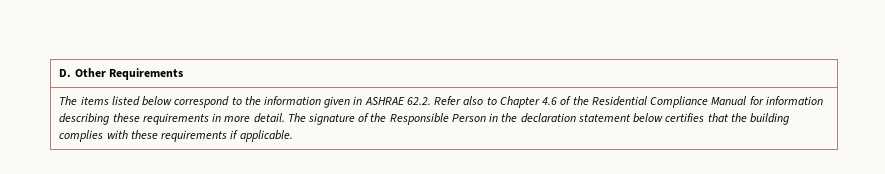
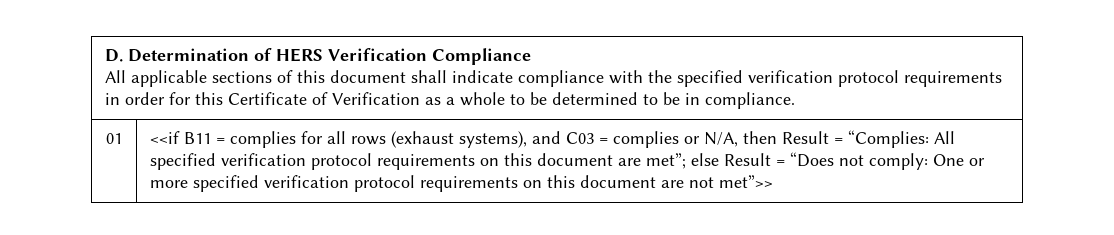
[74,68,183,80] [59,96,823,108] [59,113,790,125] [59,130,293,142] Other Requirements // The items listed below correspond to the information given in ASHRAE 62.2. Refer also to Chapter 4.6 of the Residential Compliance Manual for information describing these requirements in more detail. The signature of the Responsible Person in the declaration statement below certifies that the building complies with these requirements if applicable. -> [128,48,532,65] [105,70,1003,87] [105,92,796,109] [106,133,122,144] [150,130,956,148] [150,152,986,170] [150,175,774,192] Determination of HERS Verification Compliance // All applicable sections of this document shall indicate compliance with the specified verification protocol requirements in order for this Certificate of Verification as a whole to be determined to be in compliance. // 01 | <<if B11 = complies for all rows (exhaust systems), and C03 = complies or N/A, then Result = “Complies: All specified verification protocol requirements on this document are met”; else Result = “Does not comply: One or more specified verification protocol requirements on this document are not met”>>

